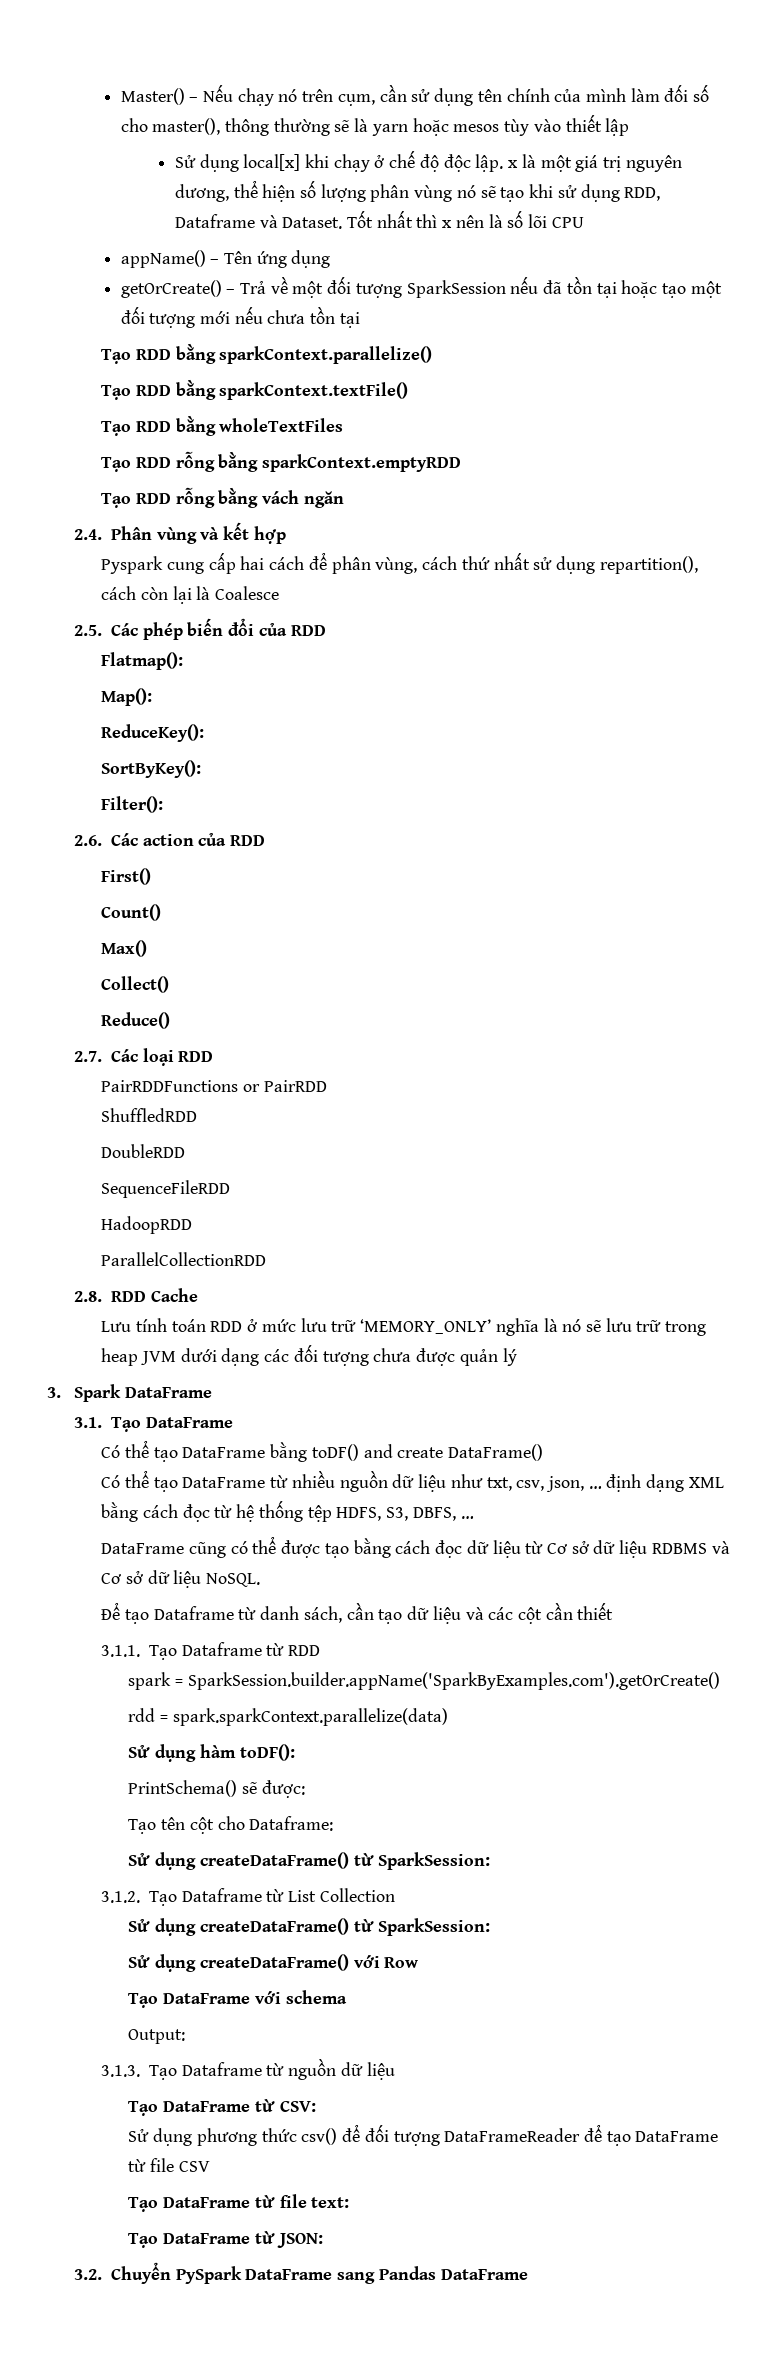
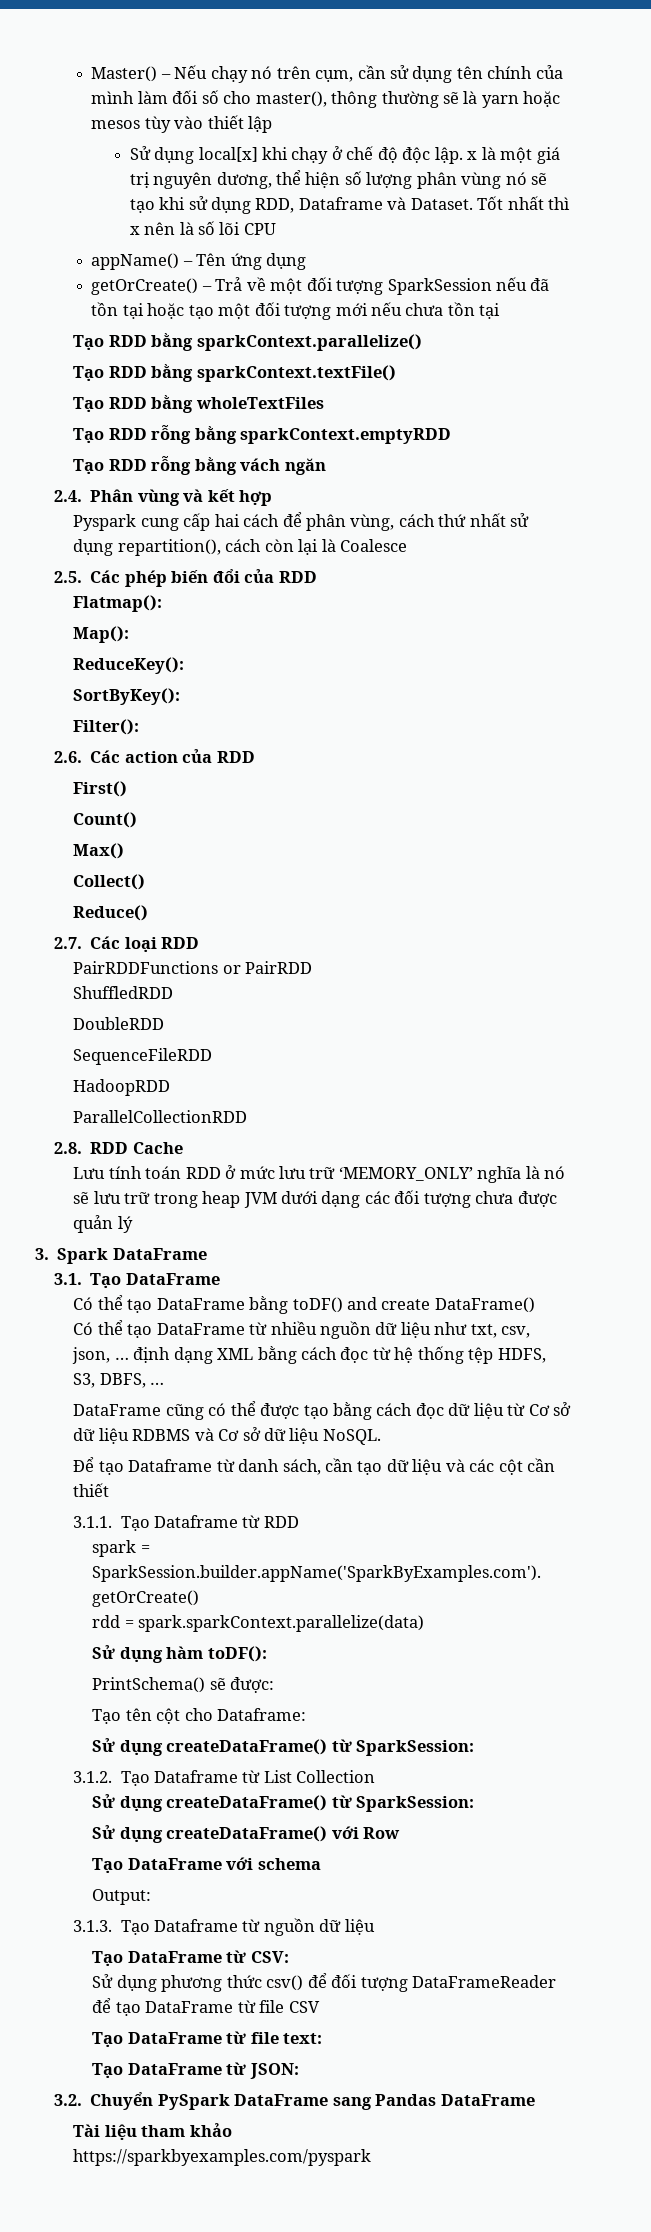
(528, 2274) none -> [73,2123,232,2140] [73,2149,372,2166] // Tài liệu tham khảo // https://sparkbyexamples.com/pyspark

